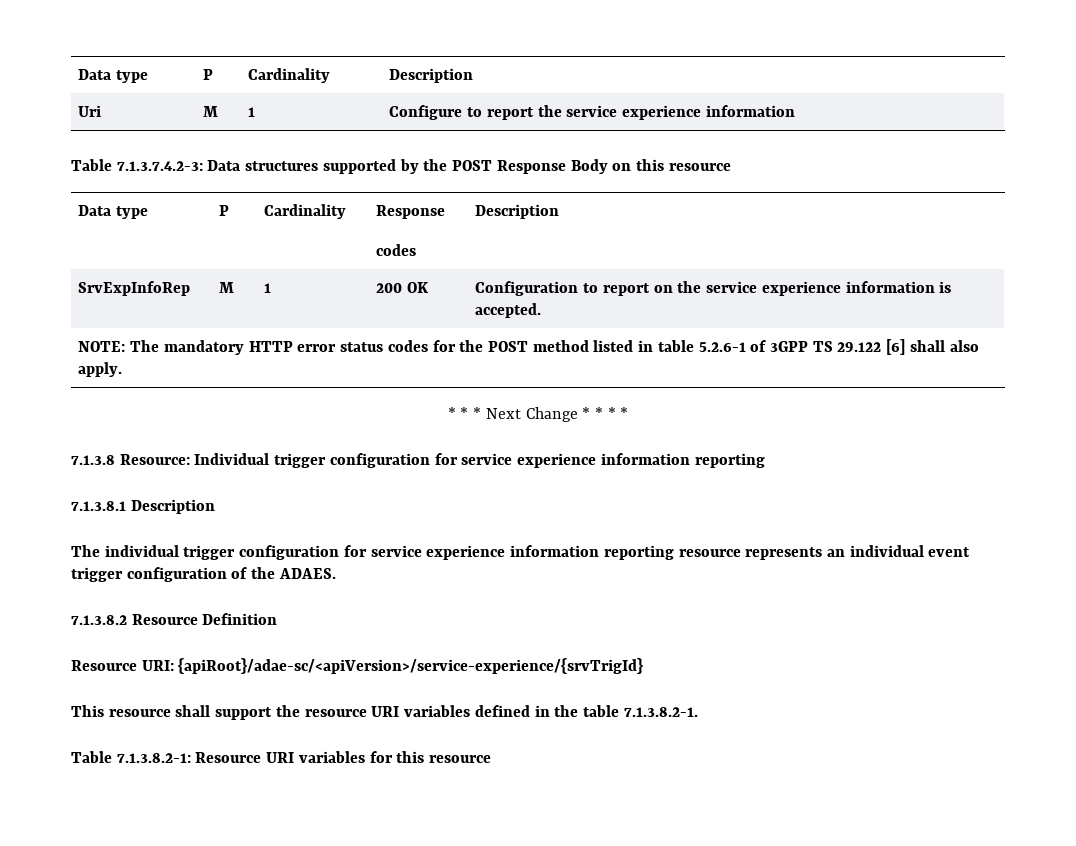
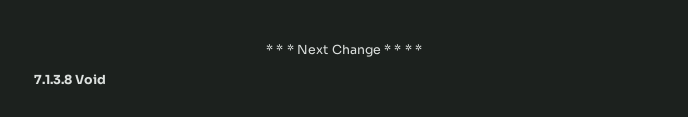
[78,69,149,83] [203,69,214,80] [248,68,331,83] [389,68,474,83] [78,105,102,117] [203,106,219,117] [248,107,256,117] [389,105,795,120] [71,159,731,174] [78,205,149,219] [219,205,230,216] [264,204,347,219] [376,205,446,219] [376,244,417,256] [475,204,560,219] [78,281,191,296] [219,282,235,293] [264,283,272,293] [376,282,429,293] [475,281,952,296] [475,303,542,318] [78,339,979,355] [78,362,123,377] Data type | P | Cardinality | Description // Uri | M | 1 | Configure to report the service experience information // Table 7.1.3.7.4.2-3: Data structures supported by the POST Response Body on this resource // Data type | P | Cardinality | Response // codes | Description // SrvExpInfoRep | M | 1 | 200 OK | Configuration to report on the service experience information is accepted. // NOTE: The mandatory HTTP error status codes for the POST method listed in table 5.2.6-1 of 3GPP TS 29.122 [6] shall also apply. // -> (266, 49) none
[119,453,765,468] [71,499,215,514] [71,545,971,560] [71,567,336,582] [71,613,278,625] [71,658,644,674] [71,705,698,720] [71,751,492,763] Resource: Individual trigger configuration for service experience information reporting // 7.1.3.8.1 Description // The individual trigger configuration for service experience information reporting resource represents an individual event trigger configuration of the ADAES. // 7.1.3.8.2 Resource Definition // Resource URI: {apiRoot}/adae-sc/<apiVersion>/service-experience/{srvTrigId} // This resource shall support the resource URI variables defined in the table 7.1.3.8.2-1. // Table 7.1.3.8.2-1: Resource URI variables for this resource -> [75,74,107,85] Void

